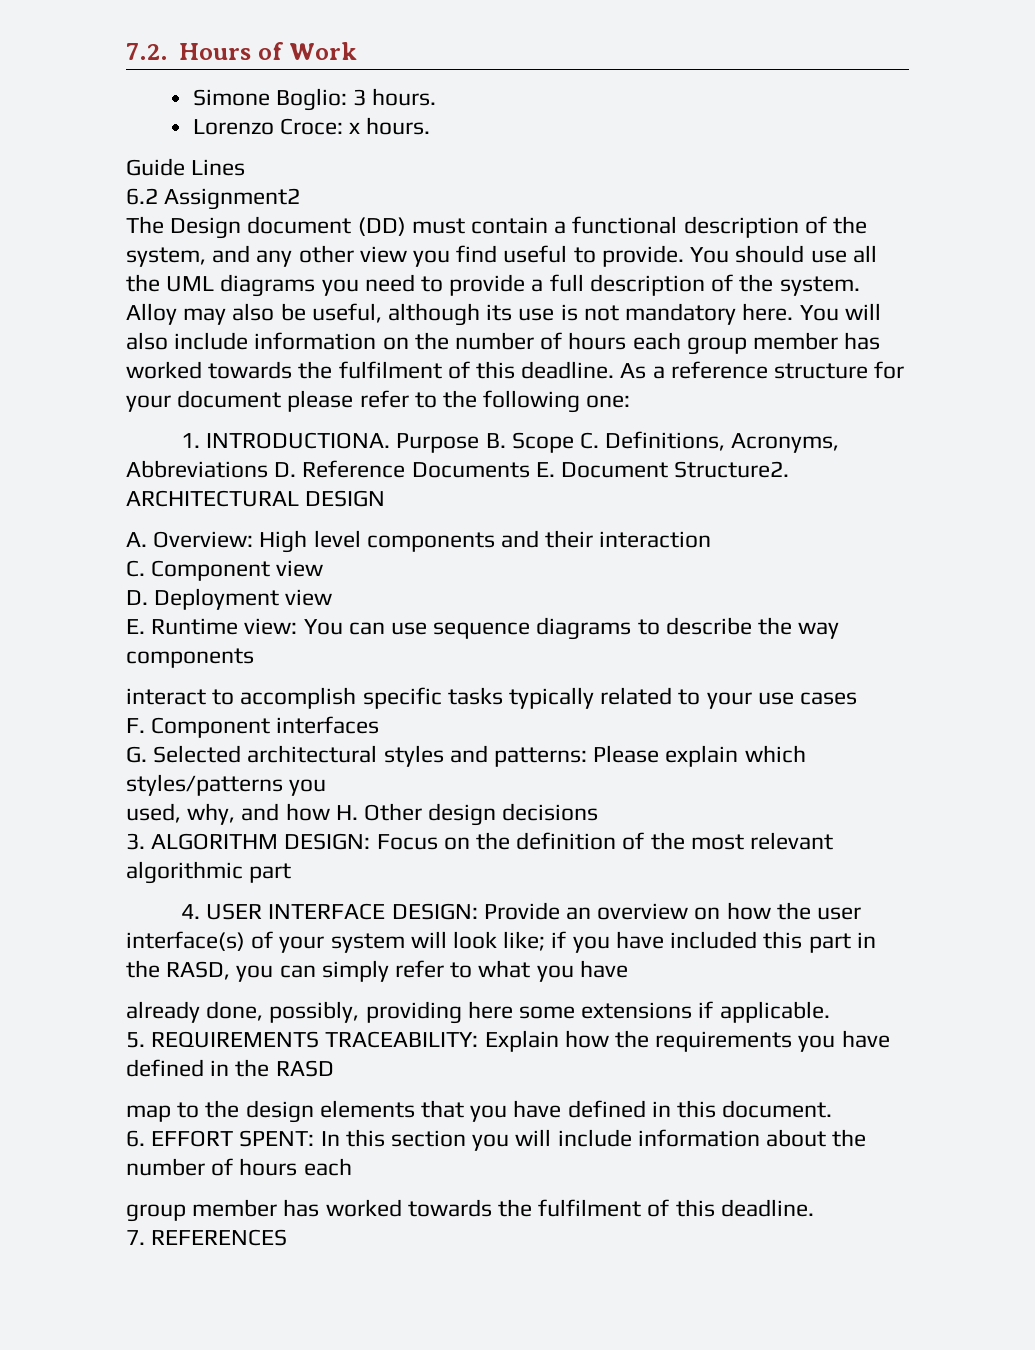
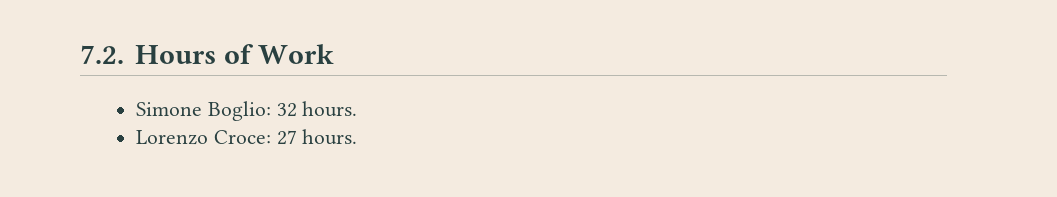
[353,89,367,106] 3 -> [276,103,297,117] 32
[349,117,431,135] [126,158,246,176] [126,188,301,210] [126,216,868,239] [126,245,877,267] [126,274,860,297] [126,303,881,326] [126,332,881,355] [126,361,905,379] [126,390,631,413] [180,431,840,453] [126,460,790,478] [126,490,386,507] [126,530,712,553] [126,560,324,581] [126,588,333,610] [126,617,840,640] [126,648,254,668] [126,687,858,709] [126,716,380,738] [126,745,806,767] [126,774,327,796] [126,803,599,826] [126,832,834,850] [126,861,292,884] [180,902,862,920] [126,931,876,953] [126,960,628,982] [126,1001,830,1024] [126,1030,890,1052] [126,1059,334,1077] [126,1100,833,1123] [126,1129,867,1151] [126,1158,352,1176] [126,1199,814,1222] [126,1229,288,1246] x hours. // Guide Lines // 6.2 Assignment2 // The Design document (DD) must contain a functional description of the system, and any other view you find useful to provide. You should use all the UML diagrams you need to provide a full description of the system. Alloy may also be useful, although its use is not mandatory here. You will also include information on the number of hours each group member has worked towards the fulfilment of this deadline. As a reference structure for your document please refer to the following one: // 1. INTRODUCTIONA. Purpose B. Scope C. Definitions, Acronyms, Abbreviations D. Reference Documents E. Document Structure2. ARCHITECTURAL DESIGN // A. Overview: High level components and their interaction // C. Component view // D. Deployment view // E. Runtime view: You can use sequence diagrams to describe the way components // interact to accomplish specific tasks typically related to your use cases // F. Component interfaces // G. Selected architectural styles and patterns: Please explain which styles/patterns you // used, why, and how H. Other design decisions // 3. ALGORITHM DESIGN: Focus on the definition of the most relevant algorithmic part // 4. USER INTERFACE DESIGN: Provide an overview on how the user interface(s) of your system will look like; if you have included this part in the RASD, you can simply refer to what you have // already done, possibly, providing here some extensions if applicable. // 5. REQUIREMENTS TRACEABILITY: Explain how the requirements you have defined in the RASD // map to the design elements that you have defined in this document. // 6. EFFORT SPENT: In this section you will include information about the number of hours each // group member has worked towards the fulfilment of this deadline. // 7. REFERENCES -> [276,129,358,145] 27 hours.

